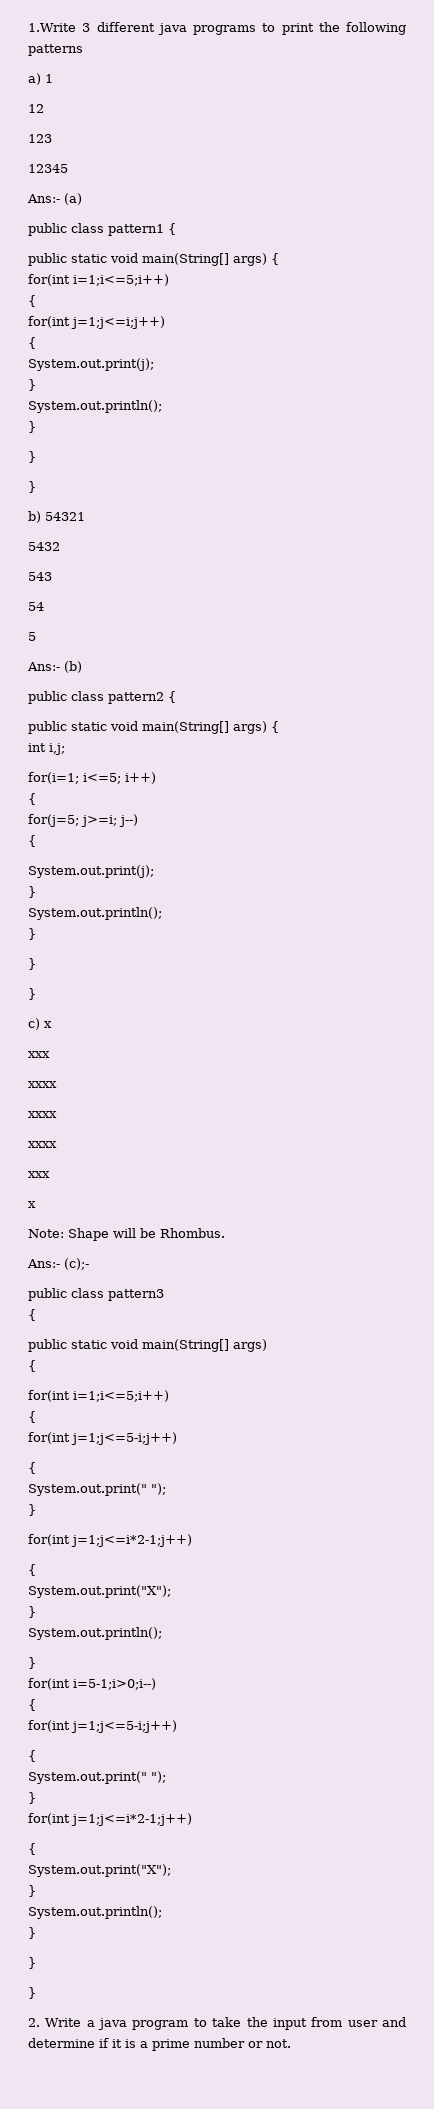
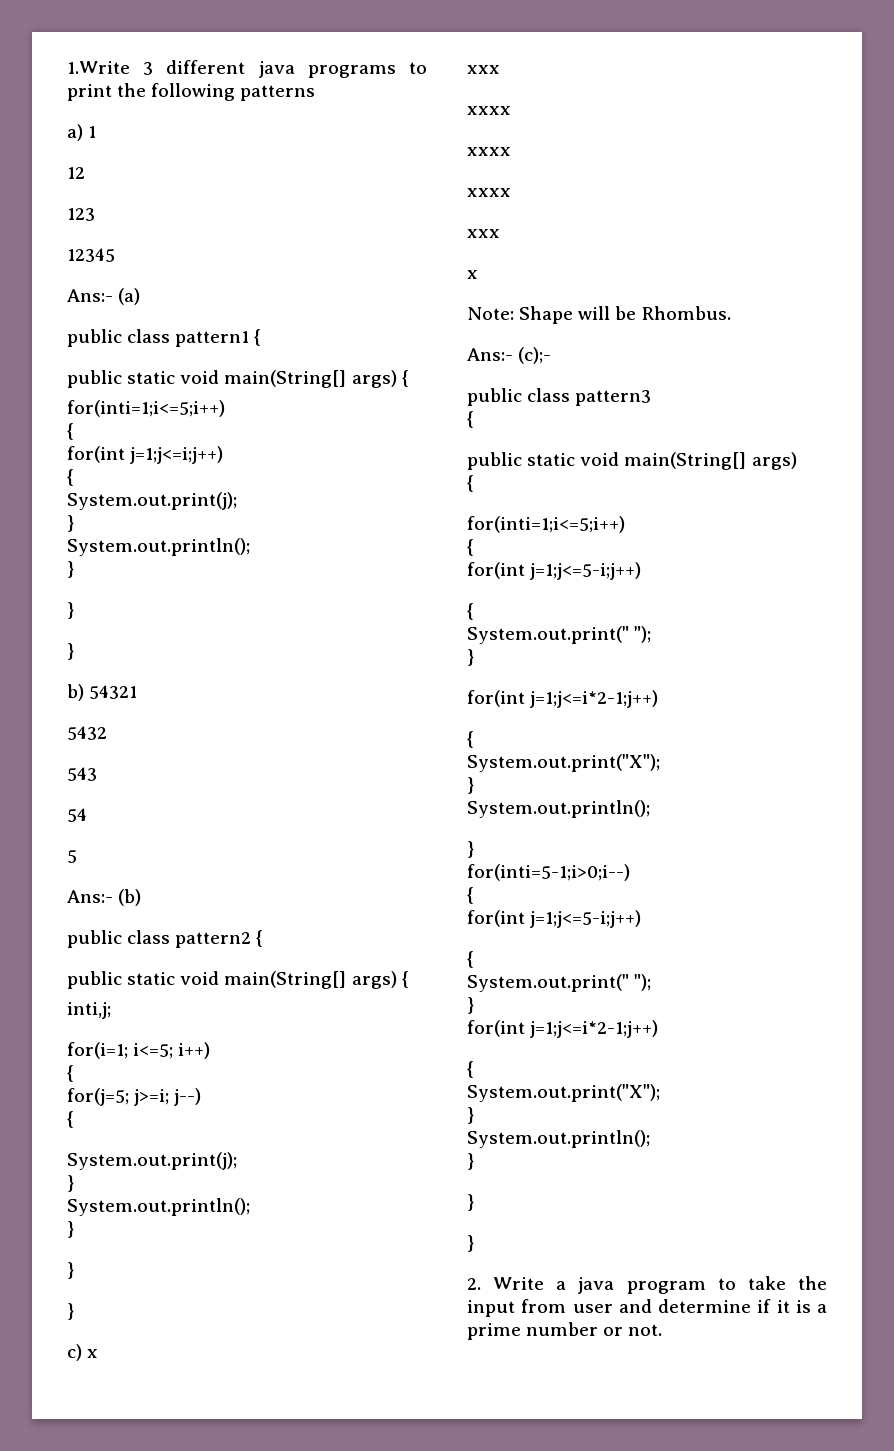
[28,274,169,286] for(int i=1;i<=5;i++) -> [67,400,225,417] for(inti=1;i<=5;i++)
[28,743,65,755] int i,j; -> [67,1002,111,1019] inti,j;
[28,1390,169,1402] for(int i=1;i<=5;i++) -> [467,516,625,533] for(inti=1;i<=5;i++)
[28,1678,156,1690] for(int i=5-1;i>0;i--) -> [467,864,630,881] for(inti=5-1;i>0;i--)

